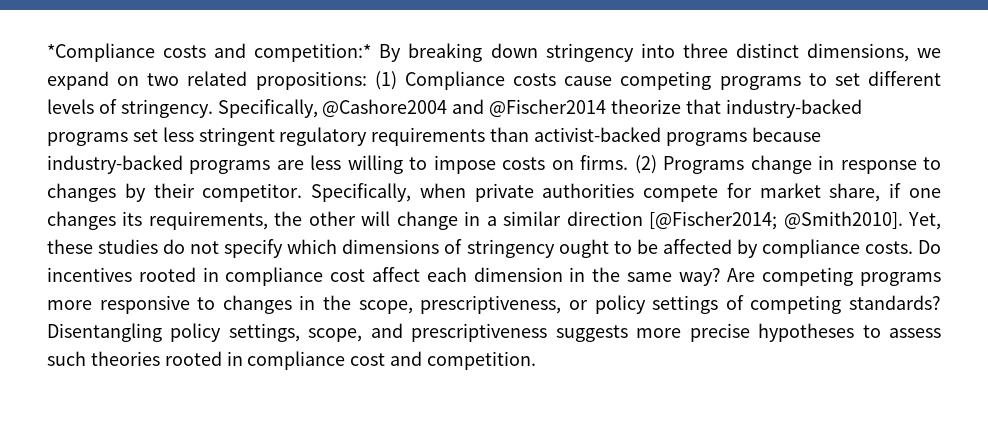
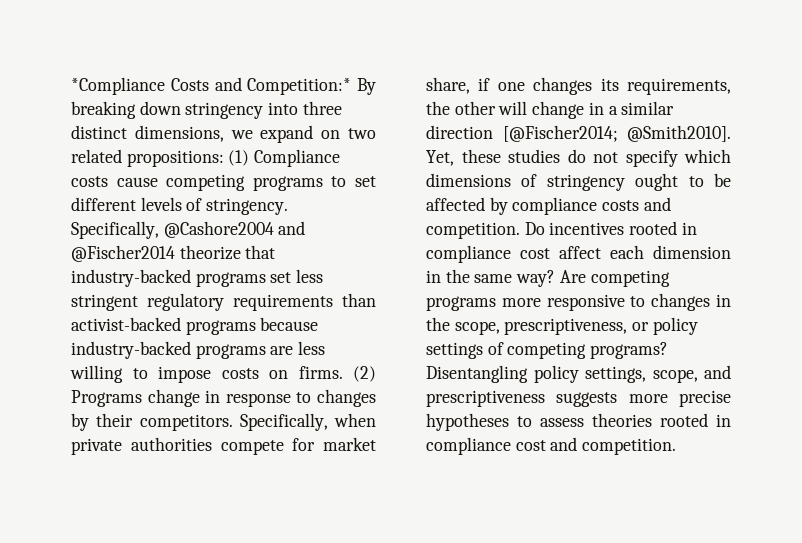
[163,43,372,62] costs and competition:* -> [170,77,352,95] Costs and Competition:*
[202,183,303,202] competitor. -> [139,414,233,431] competitors.
[864,241,913,254] costs. -> [602,197,671,211] [426,222,520,239] costs and competition.
[849,295,941,310] standards? -> [590,342,669,359] programs?
[47,351,86,366] such -> (584, 422) none

